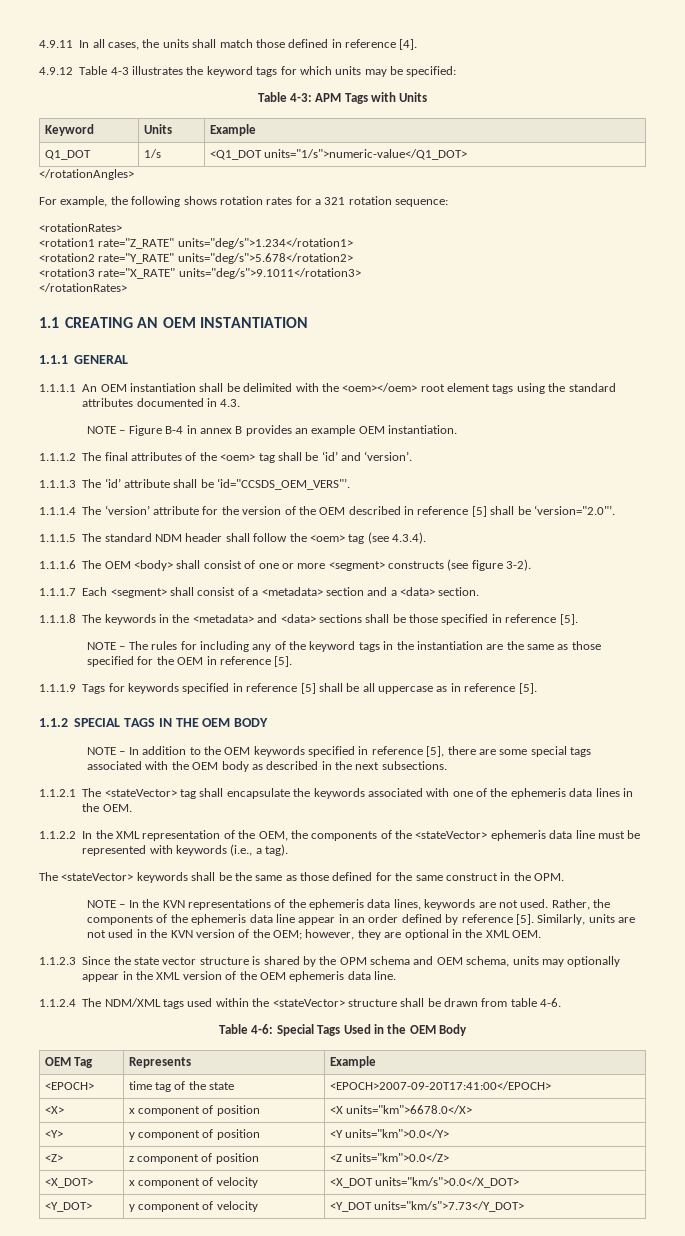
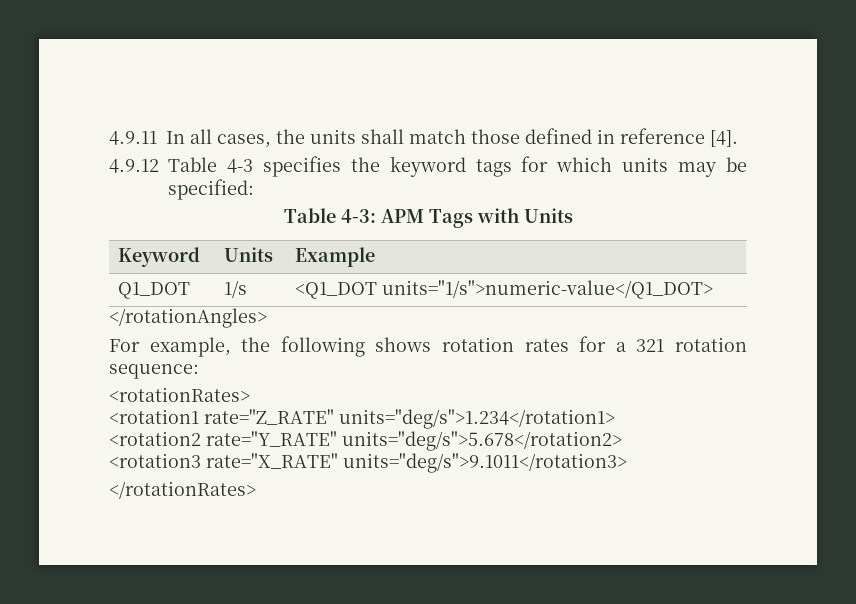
[132,66,183,75] illustrates -> [262,156,341,177] specifies
[39,317,308,328] [39,355,129,364] [39,383,616,394] [82,398,241,407] [87,425,458,436] [39,451,413,463] [39,478,351,490] [39,505,615,517] [39,532,426,544] [39,559,532,571] [39,587,480,598] [39,614,578,625] [87,641,601,652] [87,656,293,667] [39,683,537,694] [39,718,269,727] [87,746,592,757] [87,761,447,772] [39,788,633,799] [82,803,132,812] [39,830,641,841] [82,844,289,856] [39,872,564,883] [87,899,611,910] [87,914,636,925] [87,929,542,940] [39,956,621,967] [82,971,396,982] [39,998,562,1009] [219,1024,467,1036] [44,1057,93,1068] [128,1057,191,1068] [329,1056,376,1068] [44,1082,94,1090] [128,1081,235,1092] [329,1081,551,1090] [44,1106,64,1114] [128,1105,260,1116] [329,1105,472,1114] [44,1130,63,1138] [128,1129,260,1140] [329,1129,449,1138] [44,1154,63,1162] [128,1153,259,1164] [329,1153,449,1162] [44,1178,93,1188] [128,1177,258,1188] [329,1177,519,1188] [44,1202,92,1212] [128,1201,258,1212] [329,1201,524,1212] // 1.1 CREATING AN OEM INSTANTIATION // 1.1.1 GENERAL // 1.1.1.1 An OEM instantiation shall be delimited with the <oem></oem> root element tags using the standard attributes documented in 4.3. // NOTE – Figure B-4 in annex B provides an example OEM instantiation. // 1.1.1.2 The final attributes of the <oem> tag shall be ‘id’ and ‘version’. // 1.1.1.3 The ‘id’ attribute shall be ‘id="CCSDS_OEM_VERS"’. // 1.1.1.4 The ‘version’ attribute for the version of the OEM described in reference [5] shall be ‘version="2.0"’. // 1.1.1.5 The standard NDM header shall follow the <oem> tag (see 4.3.4). // 1.1.1.6 The OEM <body> shall consist of one or more <segment> constructs (see figure 3-2). // 1.1.1.7 Each <segment> shall consist of a <metadata> section and a <data> section. // 1.1.1.8 The keywords in the <metadata> and <data> sections shall be those specified in reference [5]. // NOTE – The rules for including any of the keyword tags in the instantiation are the same as those specified for the OEM in reference [5]. // 1.1.1.9 Tags for keywords specified in reference [5] shall be all uppercase as in reference [5]. // 1.1.2 SPECIAL TAGS IN THE OEM BODY // NOTE – In addition to the OEM keywords specified in reference [5], there are some special tags associated with the OEM body as described in the next subsections. // 1.1.2.1 The <stateVector> tag shall encapsulate the keywords associated with one of the ephemeris data lines in the OEM. // 1.1.2.2 In the XML representation of the OEM, the components of the <stateVector> ephemeris data line must be represented with keywords (i.e., a tag). // The <stateVector> keywords shall be the same as those defined for the same construct in the OPM. // NOTE – In the KVN representations of the ephemeris data lines, keywords are not used. Rather, the components of the ephemeris data line appear in an order defined by reference [5]. Similarly, units are not used in the KVN version of the OEM; however, they are optional in the XML OEM. // 1.1.2.3 Since the state vector structure is shared by the OPM schema and OEM schema, units may optionally appear in the XML version of the OEM ephemeris data line. // 1.1.2.4 The NDM/XML tags used within the <stateVector> structure shall be drawn from table 4-6. // Table 4-6: Special Tags Used in the OEM Body // OEM Tag | Represents | Example // <EPOCH> | time tag of the state | <EPOCH>2007-09-20T17:41:00</EPOCH> // <X> | x component of position | <X units="km">6678.0</X> // <Y> | y component of position | <Y units="km">0.0</Y> // <Z> | z component of position | <Z units="km">0.0</Z> // <X_DOT> | x component of velocity | <X_DOT units="km/s">0.0</X_DOT> // <Y_DOT> | y component of velocity | <Y_DOT units="km/s">7.73</Y_DOT> -> (256, 490) none

